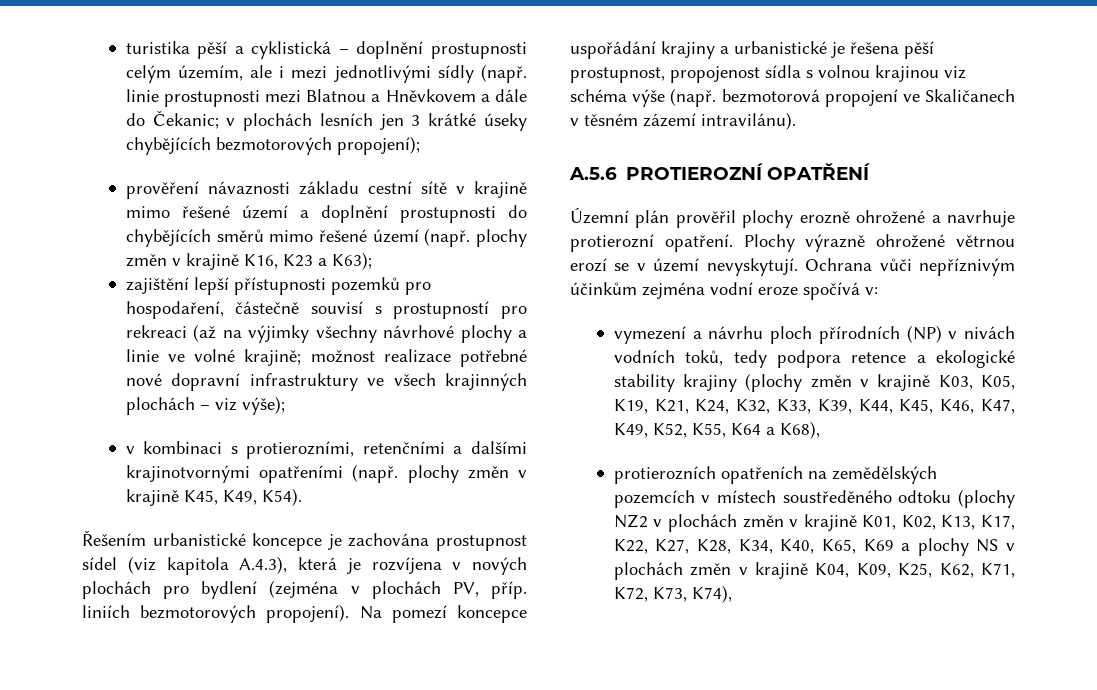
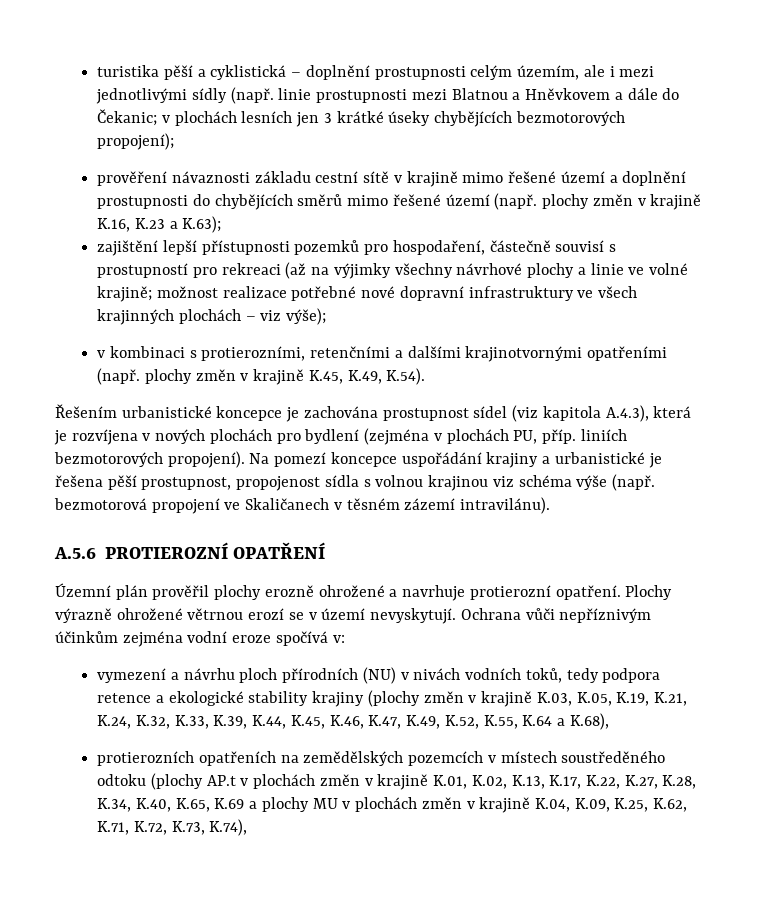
[243,252,372,270] K16, K23 a K63); -> [97,216,222,233] K.16, K.23 a K.63);
[183,488,302,506] K45, K49, K54). -> [308,368,426,385] K.45, K.49, K.54).
[452,582,479,597] PV, -> [513,430,538,444] PU,
[906,325,942,343] (NP) -> [362,667,396,684] (NU)
[938,375,1015,390] [613,399,1015,414] [613,421,820,439] K03, K05, K19, K21, K24, K32, K33, K39, K44, K45, K46, K47, K49, K52, K55, K64 a K68), -> [536,692,688,706] [97,713,609,730] K.03, K.05, K.19, K.21, K.24, K.32, K.33, K.39, K.44, K.45, K.46, K.47, K.49, K.52, K.55, K.64 a K.68),
[613,514,1016,532] [613,539,894,554] NZ2 v plochách změn v krajině K01, K02, K13, K17, K22, K27, K28, K34, K40, K65, K69 -> [206,774,697,790] [97,798,245,812] AP.t v plochách změn v krajině K.01, K.02, K.13, K.17, K.22, K.27, K.28, K.34, K.40, K.65, K.69
[976,539,1015,552] [613,562,1015,580] [613,585,732,603] NS v plochách změn v krajině K04, K09, K25, K62, K71, K72, K73, K74), -> [312,797,688,813] [97,819,248,836] MU v plochách změn v krajině K.04, K.09, K.25, K.62, K.71, K.72, K.73, K.74),

